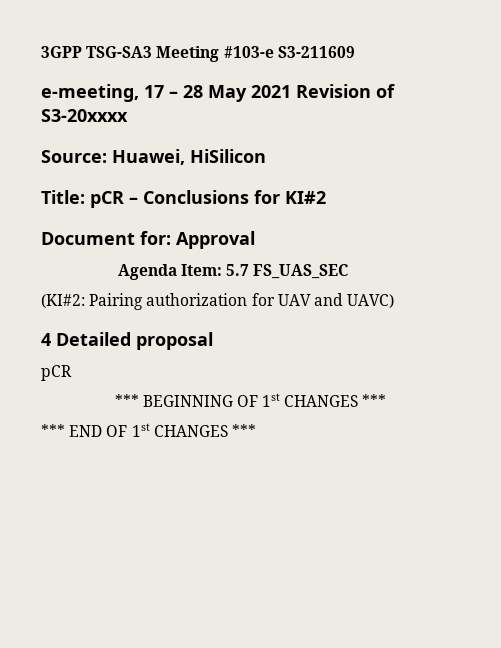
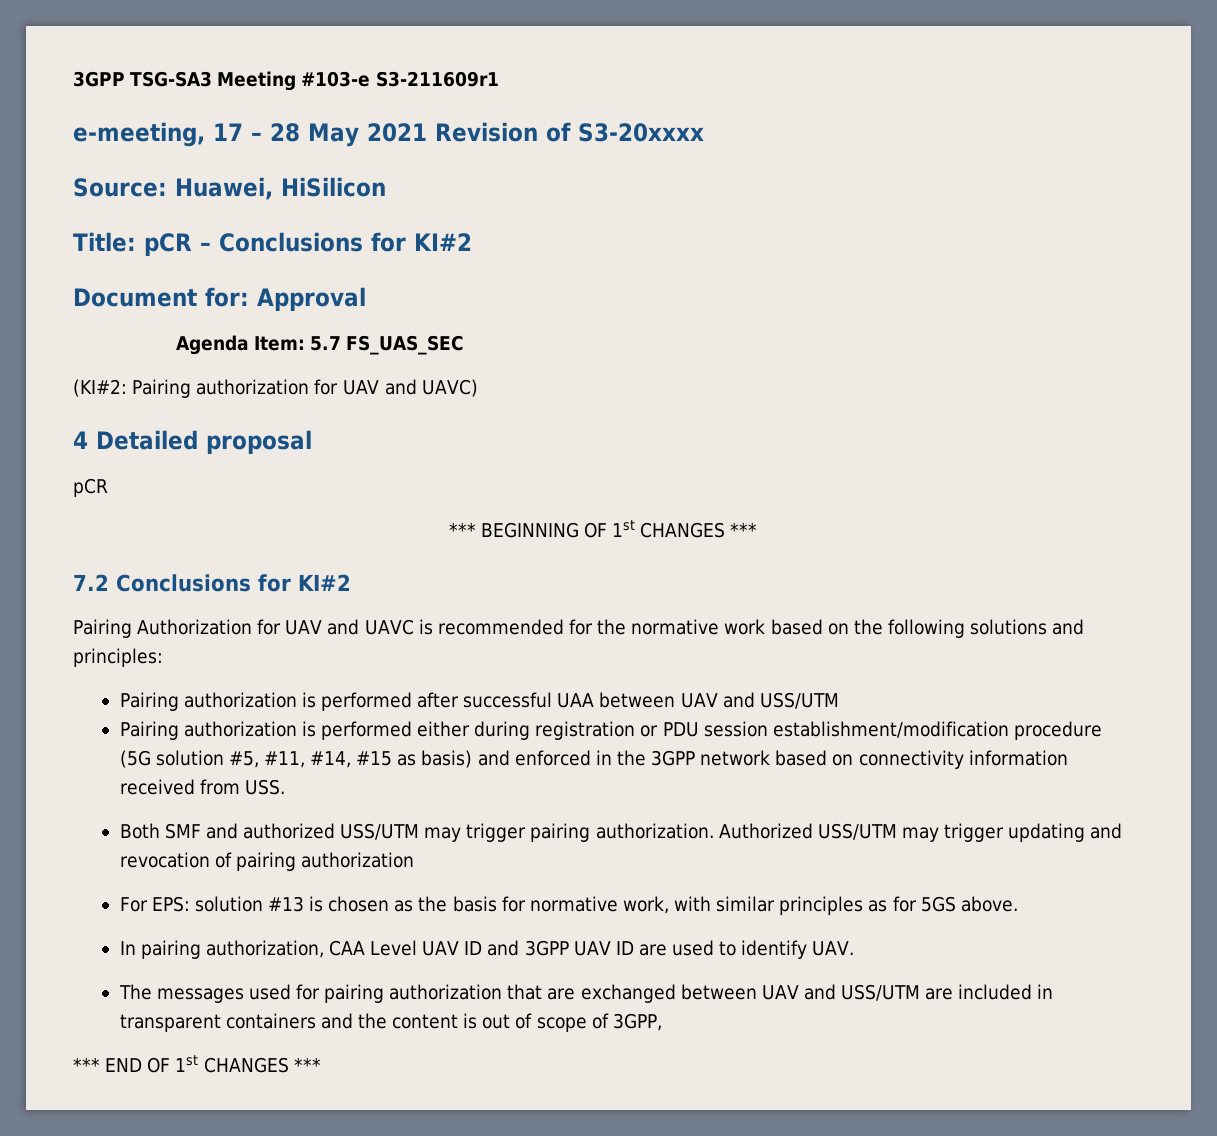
[277,46,355,58] S3-211609 -> [375,71,499,87] S3-211609r1
(387, 400) none -> [73,574,351,592] [73,619,1085,638] [73,648,163,667] [119,692,839,711] [119,721,1102,740] [119,750,1068,769] [119,779,285,795] [119,823,1123,842] [119,852,414,871] [119,896,1018,915] [119,940,855,959] [118,984,1054,1003] [119,1013,662,1032] // 7.2 Conclusions for KI#2 // Pairing Authorization for UAV and UAVC is recommended for the normative work based on the following solutions and principles: // Pairing authorization is performed after successful UAA between UAV and USS/UTM // Pairing authorization is performed either during registration or PDU session establishment/modification procedure (5G solution #5, #11, #14, #15 as basis) and enforced in the 3GPP network based on connectivity information received from USS. // Both SMF and authorized USS/UTM may trigger pairing authorization. Authorized USS/UTM may trigger updating and revocation of pairing authorization // For EPS: solution #13 is chosen as the basis for normative work, with similar principles as for 5GS above. // In pairing authorization, CAA Level UAV ID and 3GPP UAV ID are used to identify UAV. // The messages used for pairing authorization that are exchanged between UAV and USS/UTM are included in transparent containers and the content is out of scope of 3GPP,

